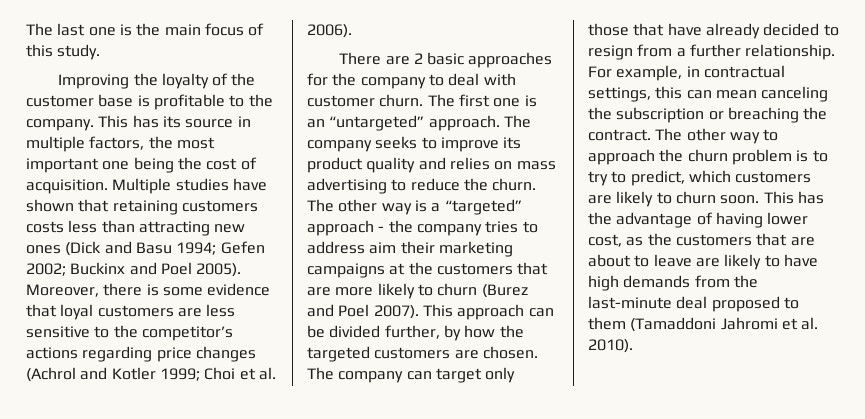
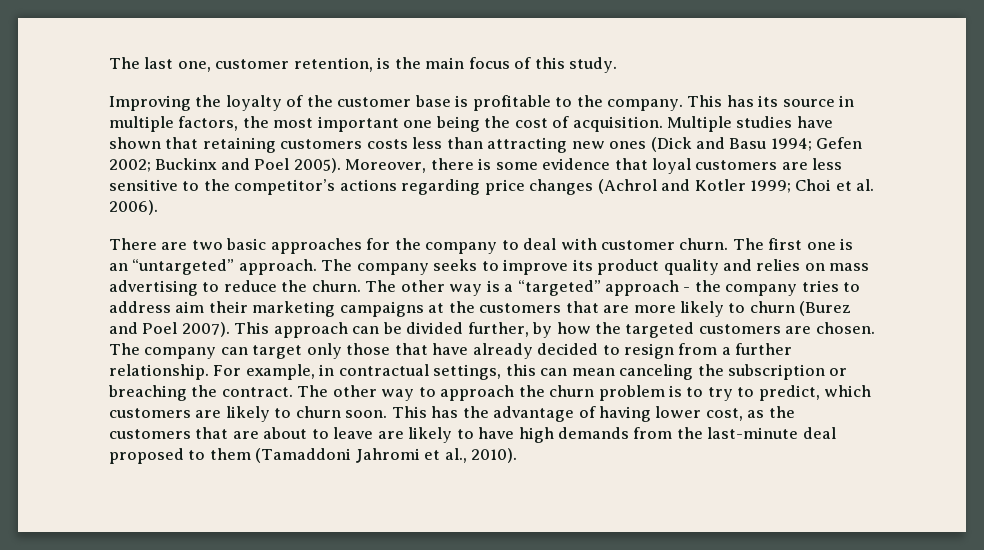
[88,27,116,36] one -> [177,57,373,72] one, customer retention,
[413,53,423,64] 2 -> [191,240,223,250] two
[801,317,819,330] al. -> [444,448,467,463] al.,

